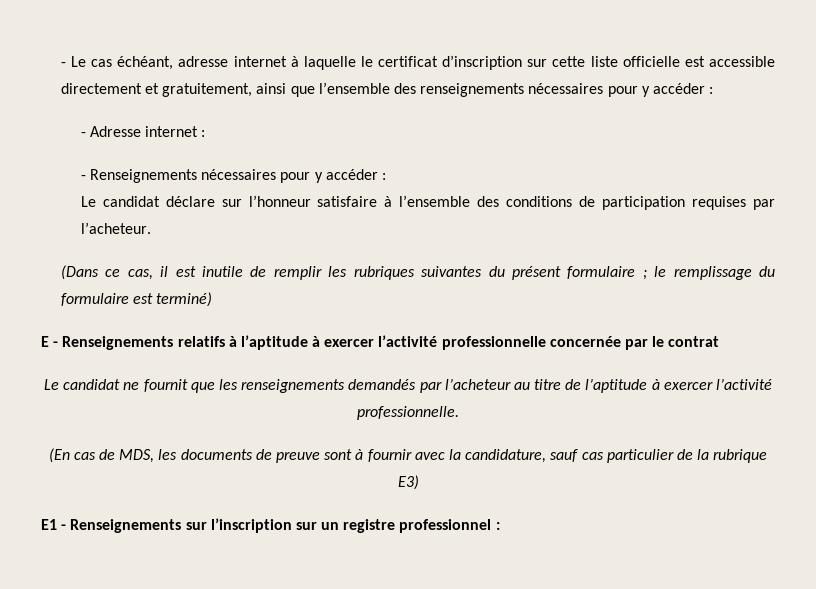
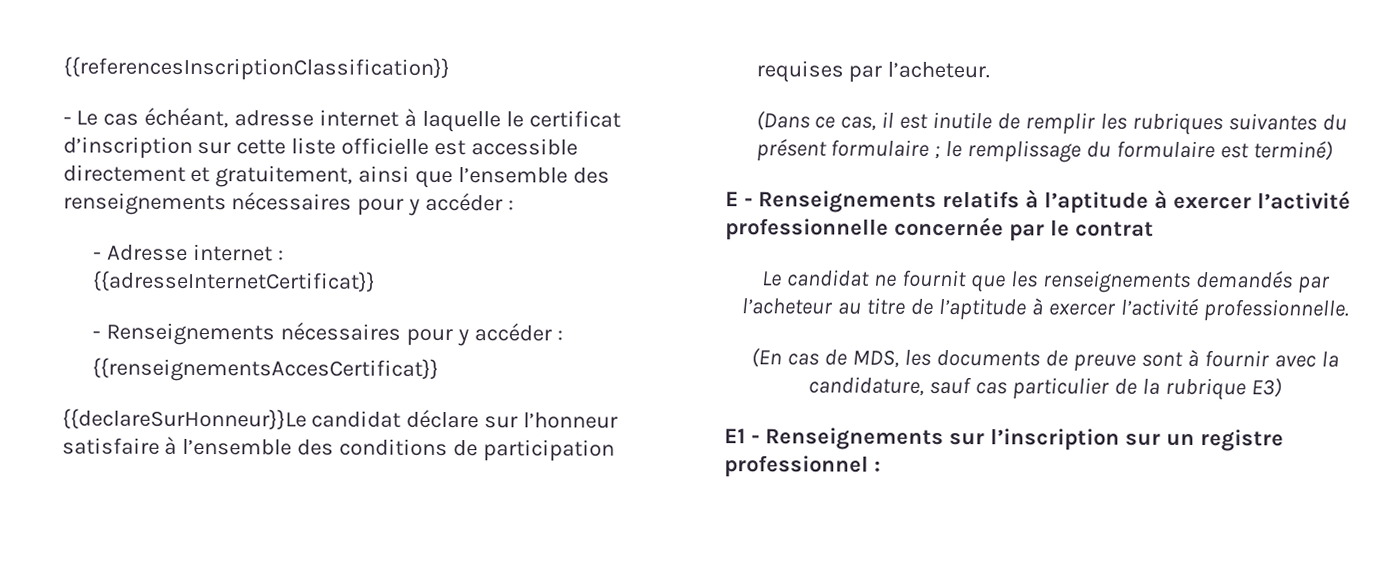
(60, 64) none -> [62,56,450,81] {{referencesInscriptionClassification}} //
(206, 133) none -> [92,270,377,293] // {{adresseInternetCertificat}}
[80,196,96,207] Le -> [92,357,440,382] [61,408,307,431] {{renseignementsAccesCertificat}} // {{declareSurHonneur}}Le

